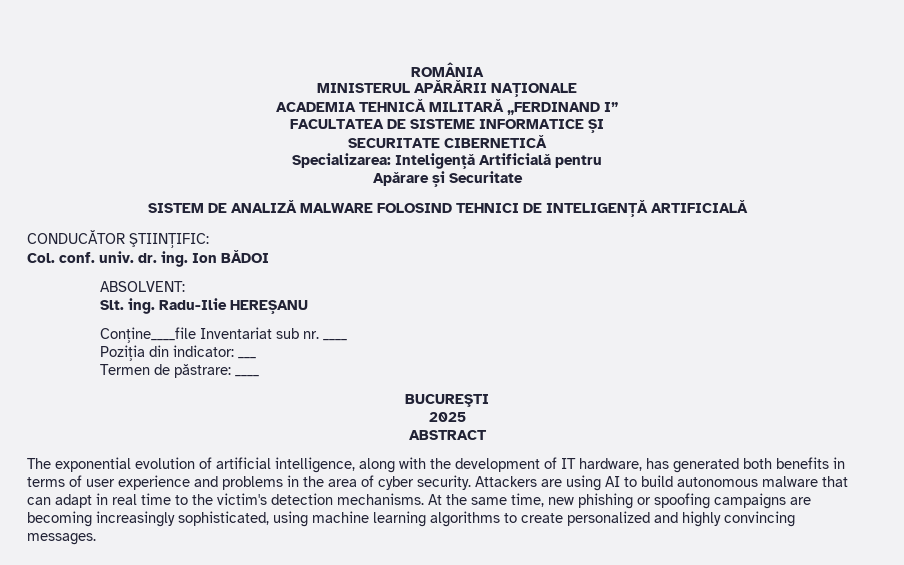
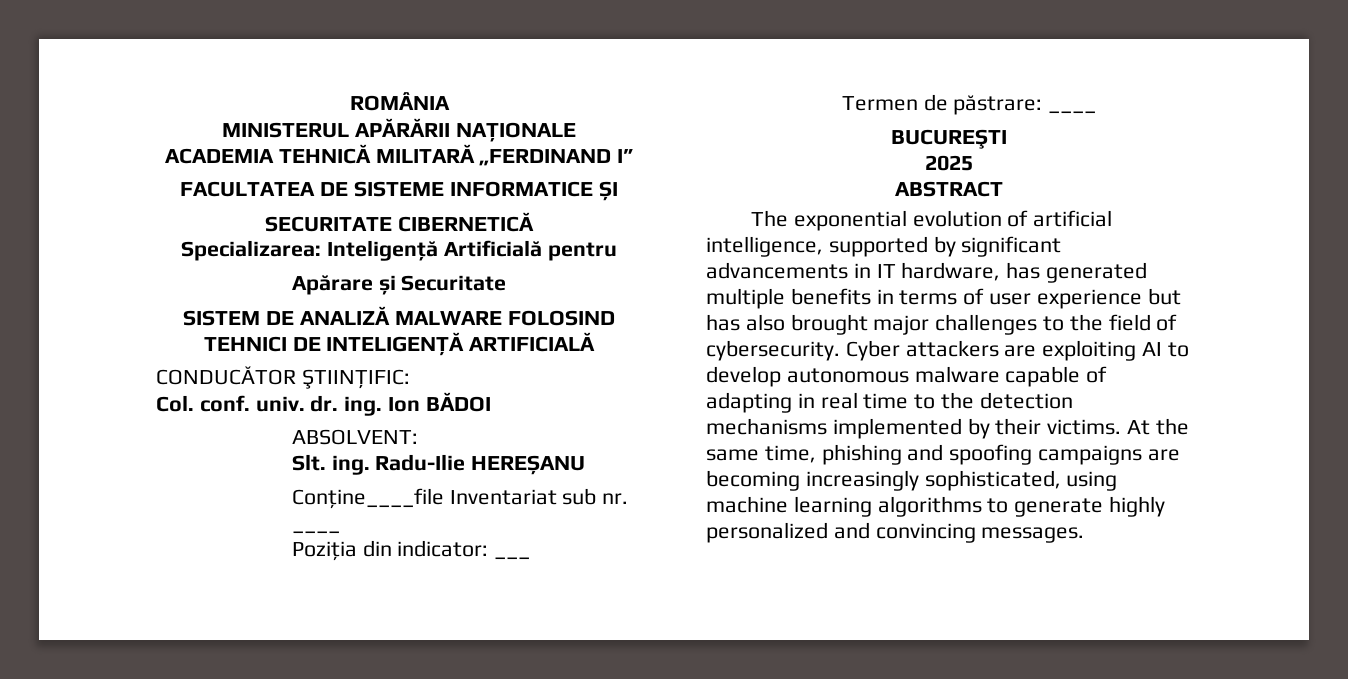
[359,457,557,473] along with the development of -> [828,236,1062,257] [706,262,871,279] supported by significant advancements in
[743,458,772,469] both -> [706,288,785,309] multiple
[194,475,601,491] and problems in the area of cyber security. Attackers are using -> [1147,288,1181,305] [706,314,1178,335] [706,340,1137,361] but has also brought major challenges to the field of cybersecurity. Cyber attackers are exploiting
[641,475,673,487] build -> [706,366,781,387] develop
[822,476,848,487] [27,494,92,508] that can adapt -> [1005,366,1108,387] [706,392,792,413] capable of adapting
[217,493,424,505] victim's detection mechanisms. -> [979,392,1073,409] [706,418,1122,439] detection mechanisms implemented by their victims.
[548,493,651,509] new phishing or -> [821,444,944,465] phishing and
[521,513,563,523] create -> [1014,496,1166,517] generate highly
[682,511,721,527] highly -> (870, 530) none

